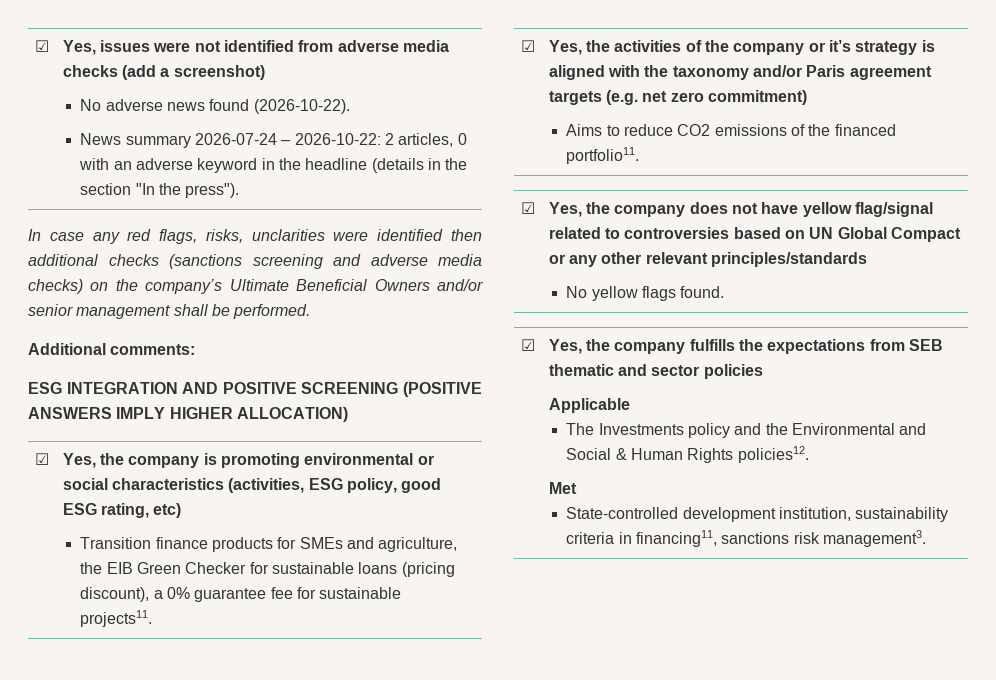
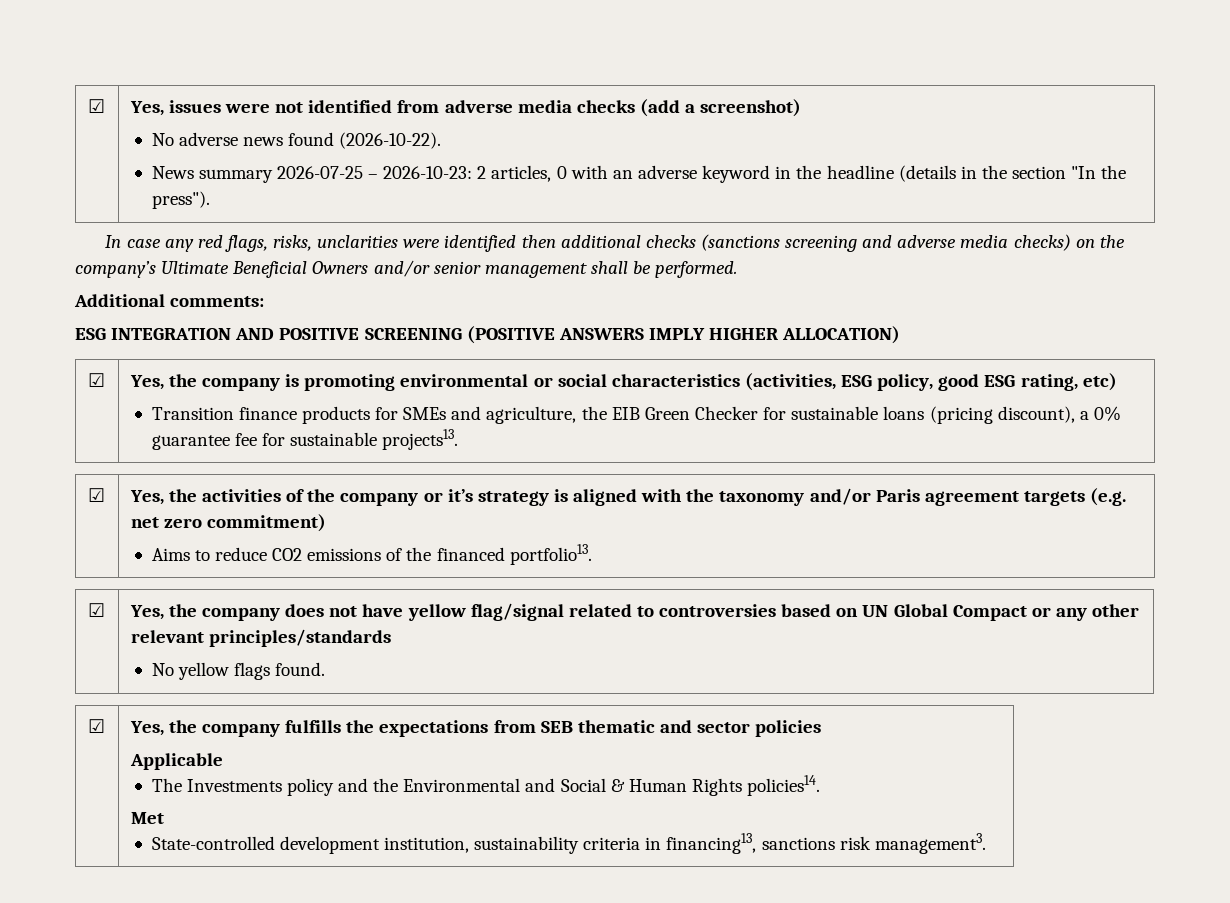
[194,133,381,145] 2026-07-24 – 2026-10-22: -> [276,166,473,179] 2026-07-25 – 2026-10-23:
[80,610,153,627] projects11. -> [382,429,459,450] projects13.
[566,147,640,164] portfolio11. -> [509,544,592,565] portfolio13.
[737,446,809,463] policies12. -> [747,775,821,796] policies14.
[635,530,717,547] financing11, -> [666,833,757,854] financing13,

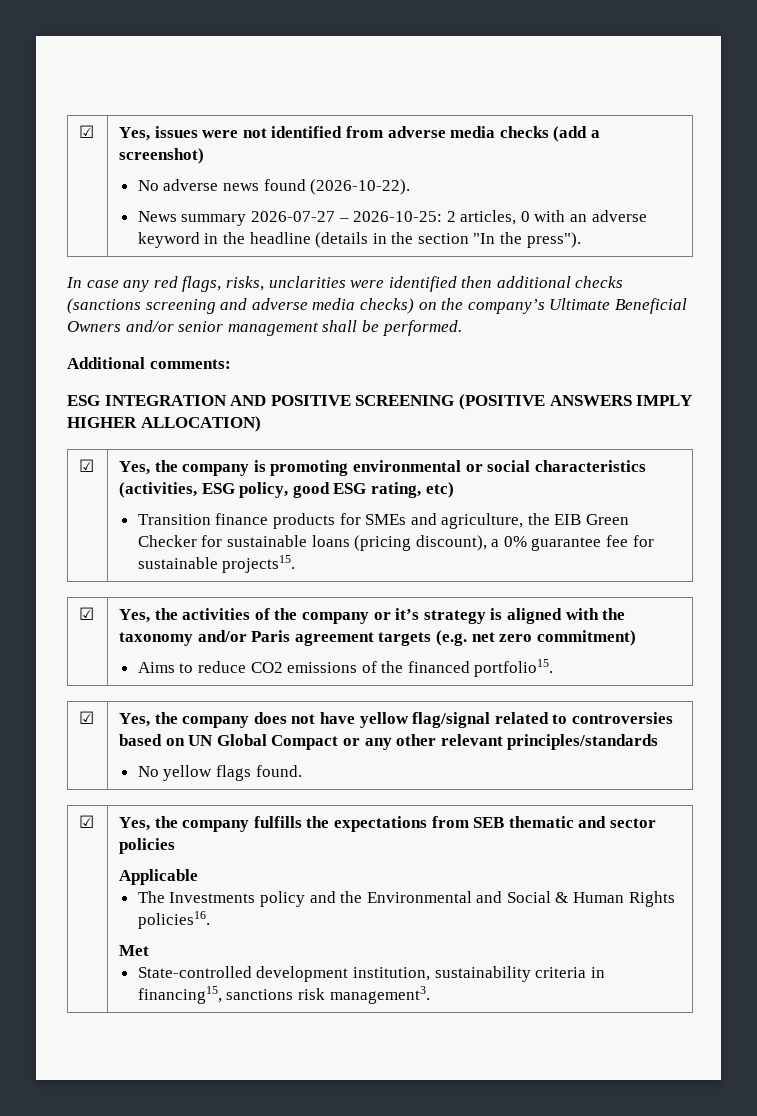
[276,166,473,179] 2026-07-25 – 2026-10-23: -> [250,211,443,222] 2026-07-27 – 2026-10-25:
[382,429,459,450] projects13. -> [222,555,296,573] projects15.
[509,544,592,565] portfolio13. -> [474,659,554,677] portfolio15.
[747,775,821,796] policies14. -> [137,911,210,929] policies16.
[666,833,757,854] financing13, -> [137,986,222,1004] financing15,

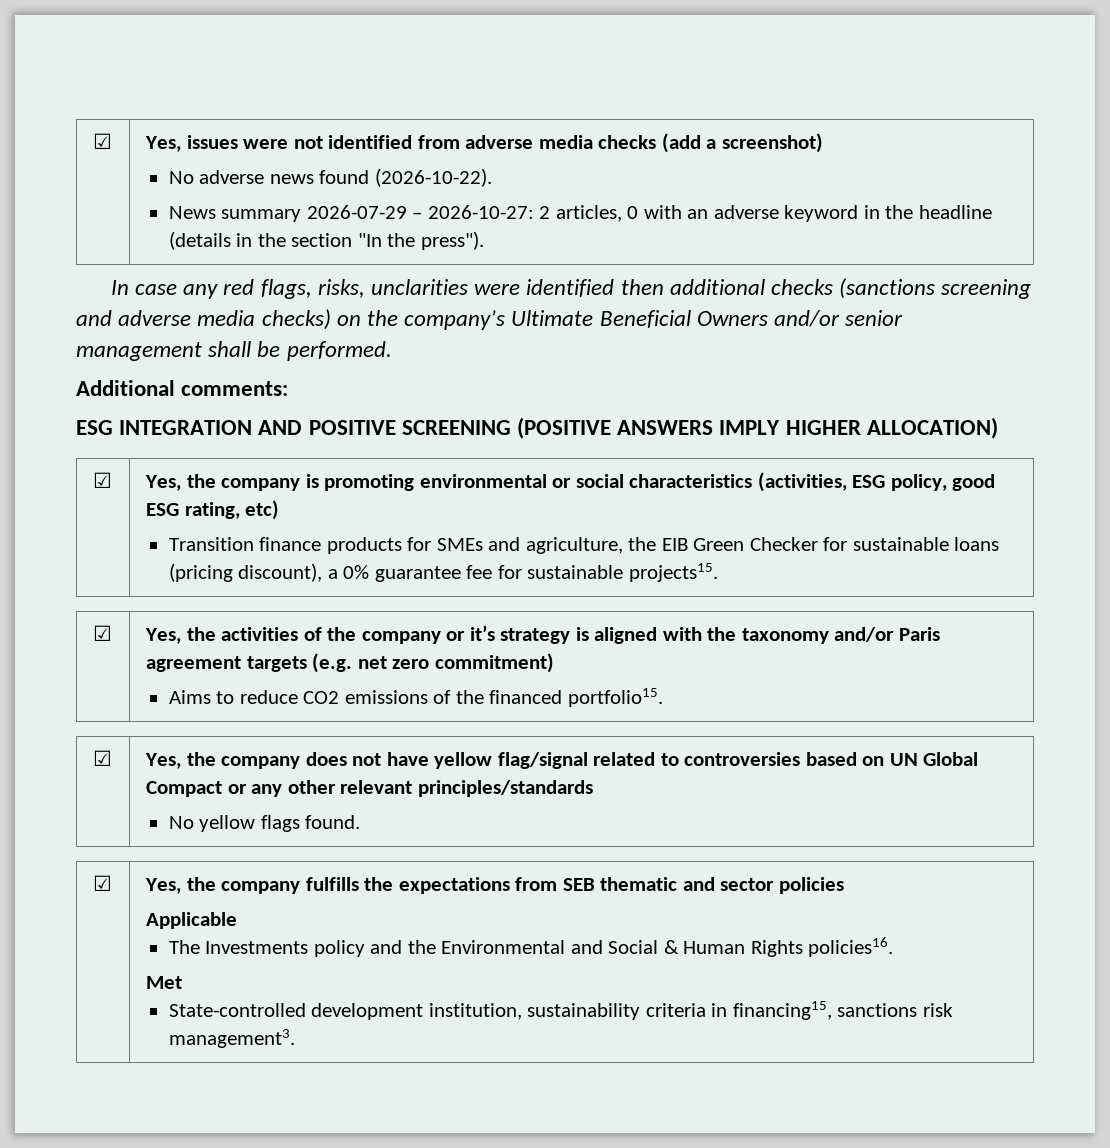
[250,211,443,222] 2026-07-27 – 2026-10-25: -> [306,205,534,219] 2026-07-29 – 2026-10-27:

